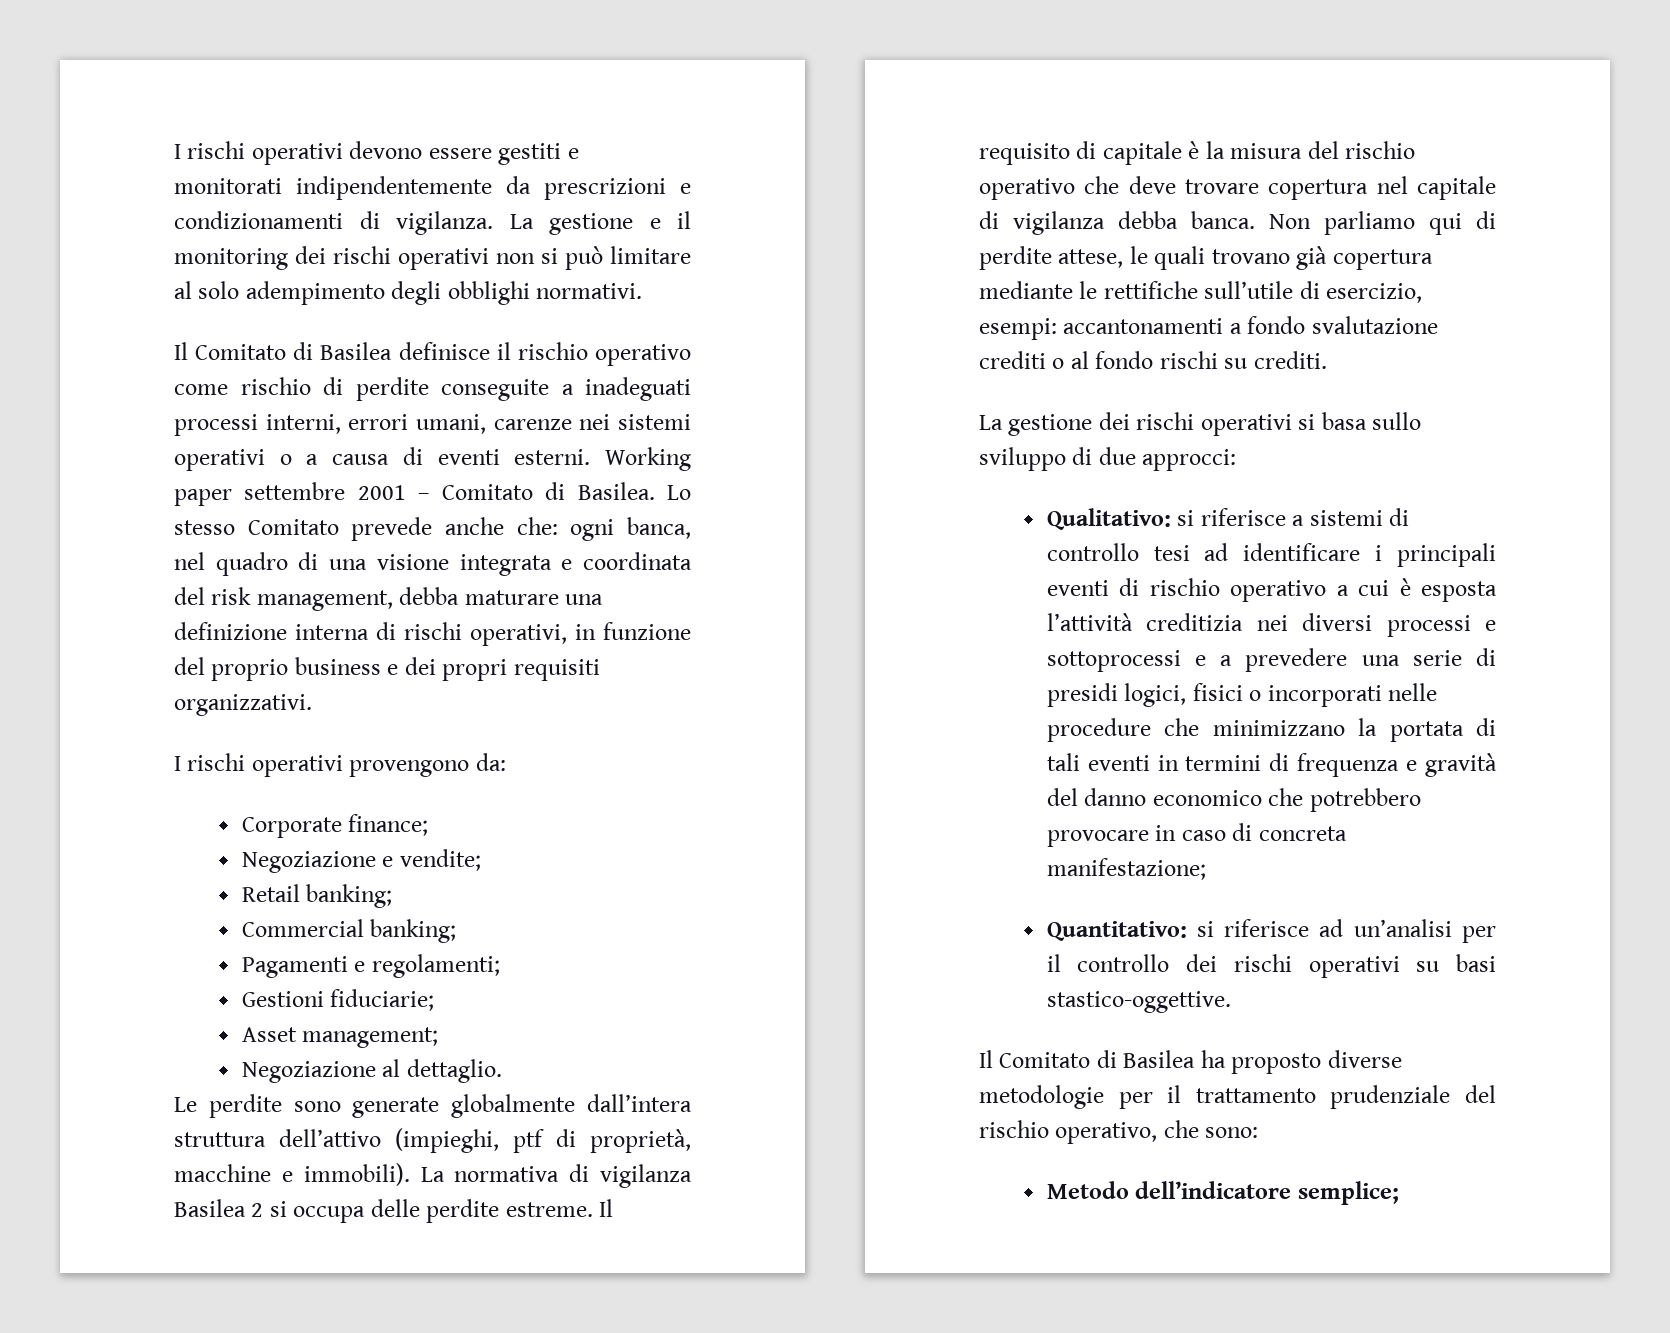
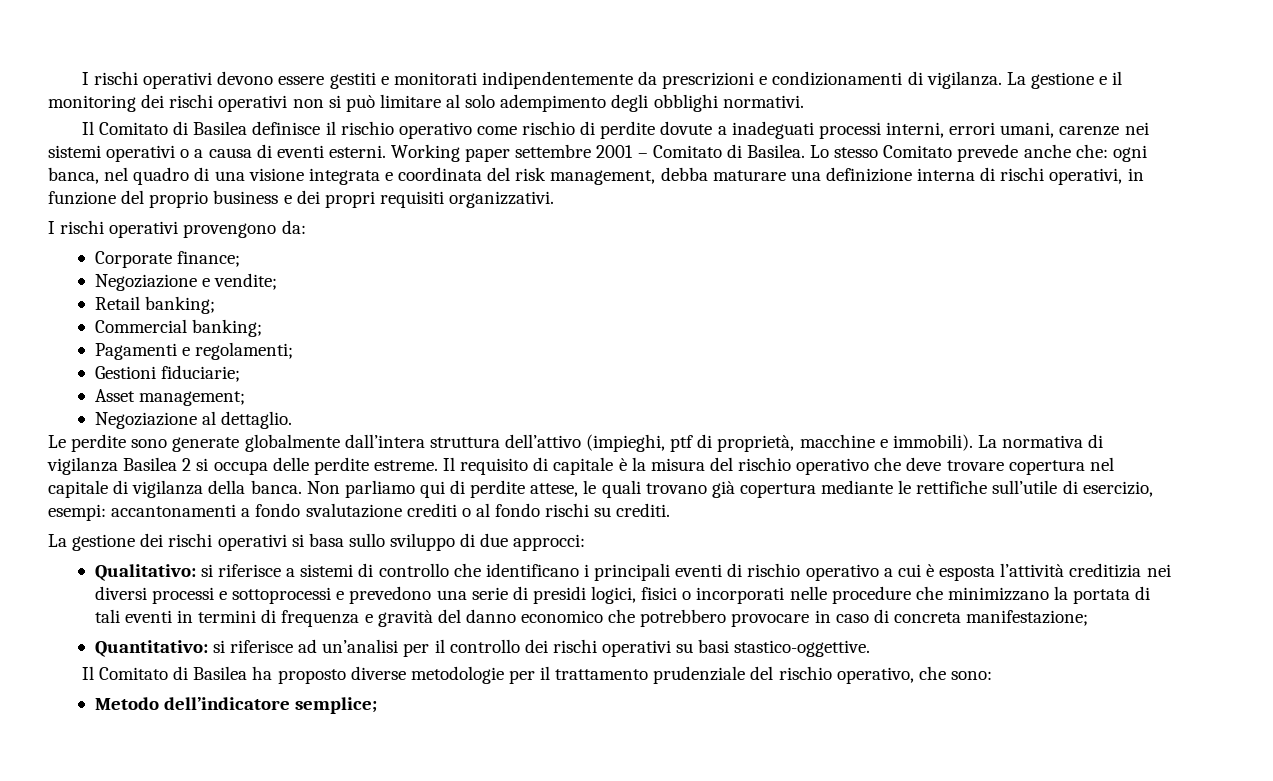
[441,379,549,401] conseguite -> [660,121,713,135] dovute
[1118,211,1178,229] debba -> [208,480,246,494] della
[1153,543,1361,561] tesi ad identificare -> [453,563,579,577] che identificano
[1220,648,1348,672] a prevedere -> [349,586,432,604] prevedono

